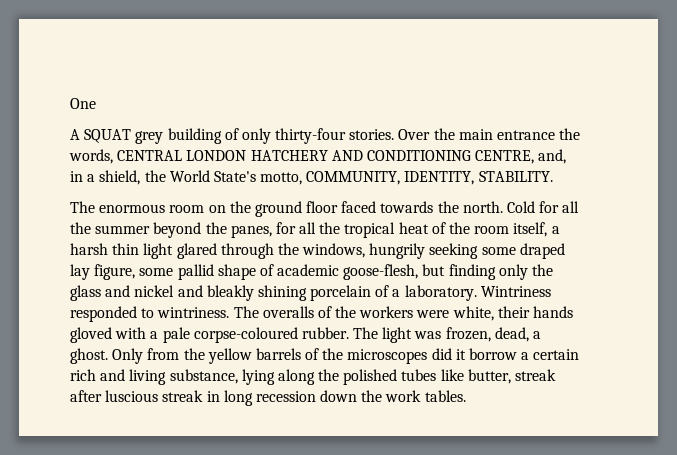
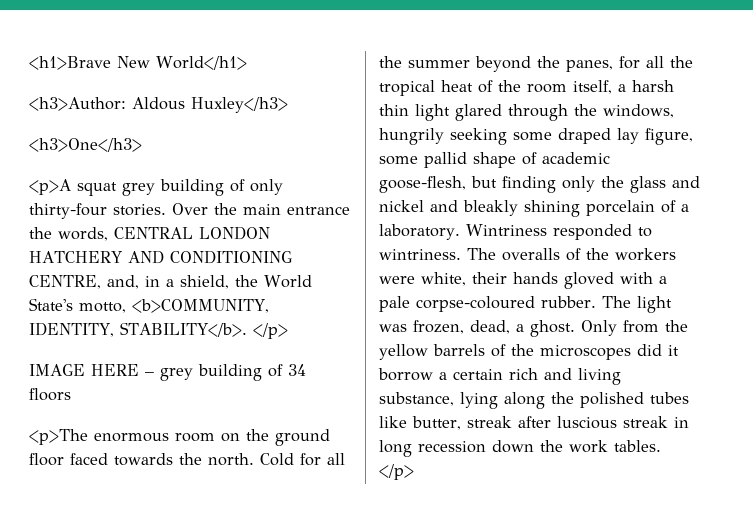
[70,98,96,109] [70,129,132,143] One // A SQUAT -> [29,56,247,70] [29,97,288,113] [29,138,142,152] [29,179,117,196] <h1>Brave New World</h1> // <h3>Author: Aldous Huxley</h3> // <h3>One</h3> // <p>A squat
[306,171,553,185] [70,201,95,213] COMMUNITY, IDENTITY, STABILITY. // The -> [132,299,269,313] [29,322,288,339] [29,364,306,381] [29,388,71,401] [29,429,88,445] <b>COMMUNITY, IDENTITY, STABILITY</b>. </p> // IMAGE HERE – grey building of 34 floors // <p>The
(466, 396) none -> [379,464,414,480] </p>

